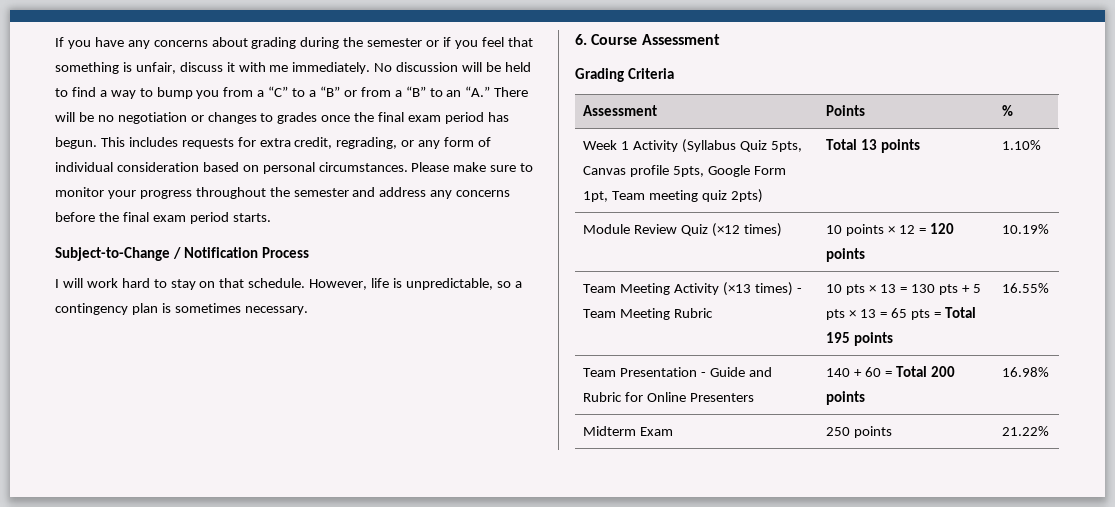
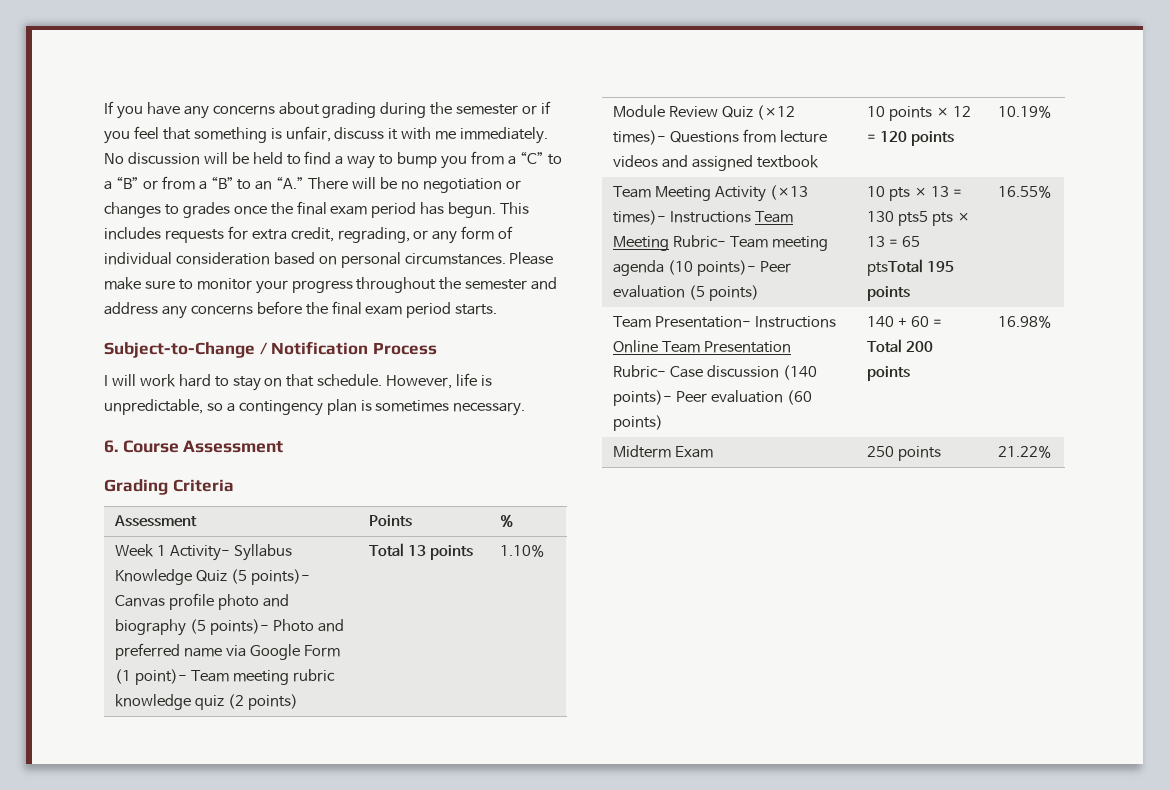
[633,139,802,153] [583,165,786,177] [583,189,763,203] Activity (Syllabus Quiz 5pts, Canvas profile 5pts, Google Form 1pt, Team meeting quiz 2pts) -> [170,544,293,561] [115,569,311,585] [115,593,290,610] [115,619,344,636] [115,643,340,660] [115,669,335,685] [115,694,299,710] Activity- Syllabus Knowledge Quiz (5 points)- Canvas profile photo and biography (5 points)- Photo and preferred name via Google Form (1 point)- Team meeting rubric knowledge quiz (2 points)
[743,223,782,237] times) -> [613,129,828,145] [613,155,820,171] times)- Questions from lecture videos and assigned textbook
[754,282,802,296] [583,308,714,320] times) - Team Meeting Rubric -> [613,210,794,225] [613,235,828,251] [613,260,792,276] [613,285,760,301] times)- Instructions Team Meeting Rubric- Team meeting agenda (10 points)- Peer evaluation (5 points)
[938,284,981,295] pts + 5 -> [898,211,929,226] pts5
[910,307,976,320] pts = Total -> [867,259,924,276] ptsTotal
[620,367,772,377] [583,392,754,402] Presentation - Guide and Rubric for Online Presenters -> [655,316,837,328] [613,340,792,353] [613,365,818,380] [613,390,813,406] [613,415,664,431] Presentation- Instructions Online Team Presentation Rubric- Case discussion (140 points)- Peer evaluation (60 points)

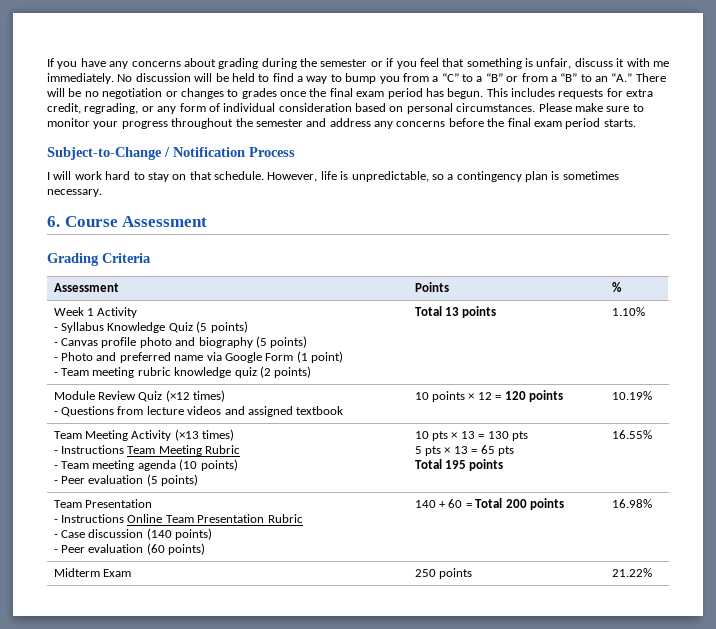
[170,545,231,561] Activity- -> [97,307,138,318] [53,327,58,331] Activity // -
[251,569,311,585] points)- -> [210,321,248,333] [53,342,58,346] points) // -
[210,619,270,635] points)- -> [270,336,308,348] [53,357,58,361] points) // -
[135,669,188,685] point)- -> [311,351,344,363] [53,372,58,376] point) // -
[613,130,667,145] times)- -> [193,390,226,402] [53,411,58,415] times) // -
[613,210,667,225] times)- -> [202,429,235,441] [53,450,58,454] times) // -
[673,235,727,248] Rubric- -> [205,445,241,454] [53,465,58,469] Rubric // -
[697,260,757,276] points)- -> [200,459,238,471] [53,480,58,484] points) // -
[898,211,929,226] pts5 -> [511,431,528,441] [414,446,422,454] pts // 5
[867,259,924,276] ptsTotal -> [497,446,514,456] [414,459,442,469] pts // Total
[655,316,752,328] Presentation- -> [85,499,153,508] [53,519,58,523] Presentation // -
[613,365,667,378] Rubric- -> [267,514,303,523] [53,534,58,538] Rubric // -
[613,390,673,406] points)- -> [175,528,213,540] [53,549,58,553] points) // -

